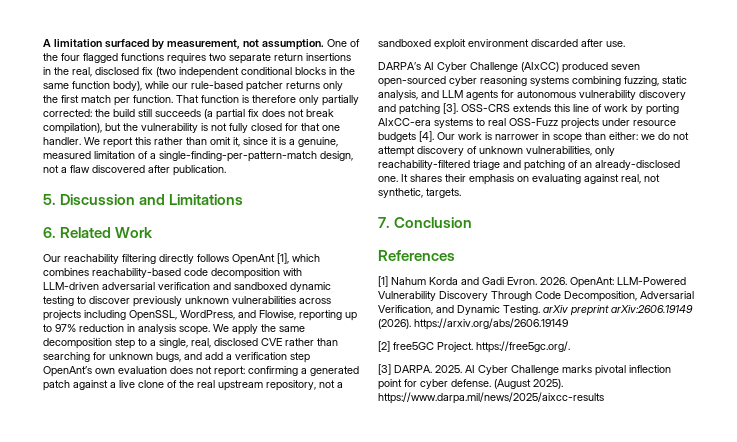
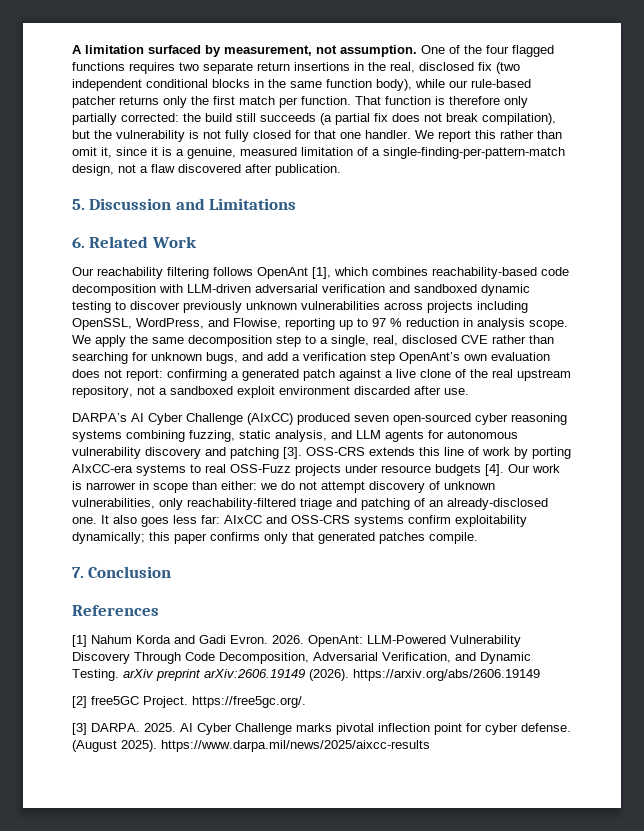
[159,254,194,264] directly -> (209, 273) none
[55,324,76,332] 97% -> [372,318,402,327] 97 %
[410,174,660,185] [378,188,461,198] shares their emphasis on evaluating against real, not synthetic, targets. -> [113,515,527,527] [72,532,478,544] also goes less far: AIxCC and OSS-CRS systems confirm exploitability dynamically; this paper confirms only that generated patches compile.

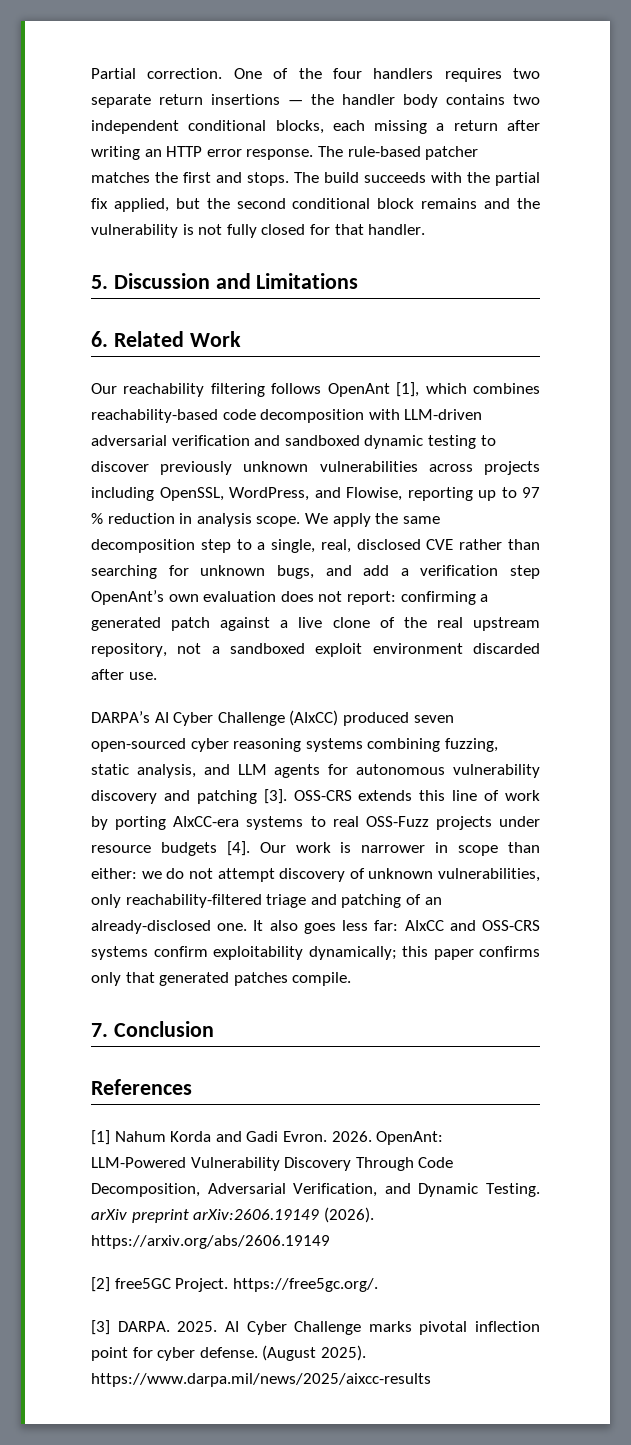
[72,45,417,57] A limitation surfaced by measurement, not assumption. -> [91,68,223,79] Partial correction.
[512,45,554,57] [72,62,125,71] flagged functions -> [373,68,434,79] handlers
[354,62,520,74] [72,79,531,91] [72,96,528,108] [72,113,556,125] [72,130,90,139] in the real, disclosed fix (two independent conditional blocks in the same function body), while our rule-based patcher returns only the first match per function. That function is therefore only partially corrected: the build still succeeds (a partial fix does not break compilation), but -> [288,94,540,108] [91,120,540,134] [91,146,479,160] [91,172,540,186] [91,198,511,212] — the handler body contains two independent conditional blocks, each missing a return after writing an HTTP error response. The rule-based patcher matches the first and stops. The build succeeds with the partial fix applied, but the second conditional block remains and
[340,132,361,139] one -> (364, 229) none
[415,130,562,142] [72,147,565,159] [72,164,341,176] We report this rather than omit it, since it is a genuine, measured limitation of a single-finding-per-pattern-match design, not a flaw discovered after publication. -> (426, 229) none

